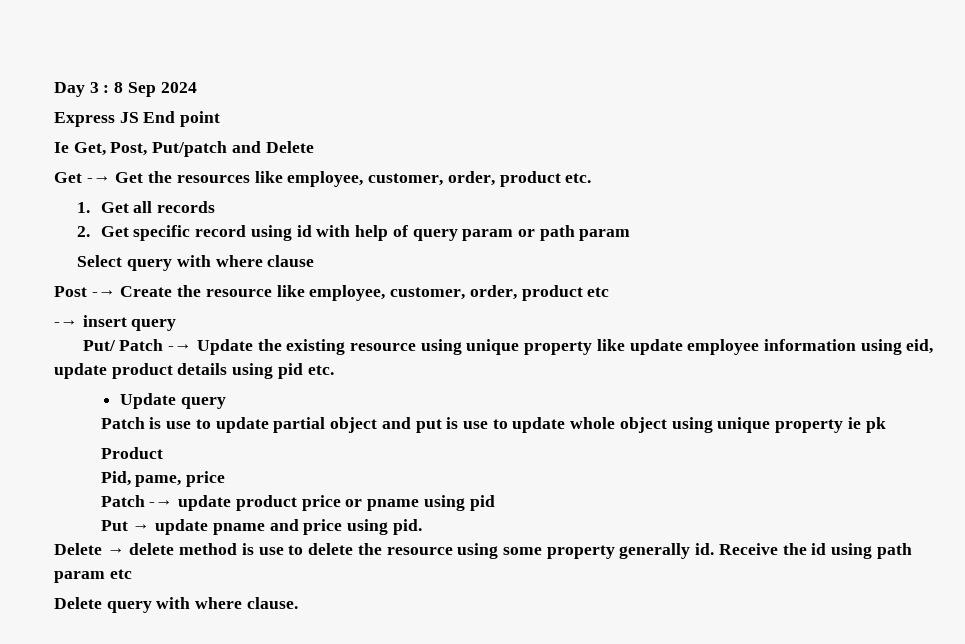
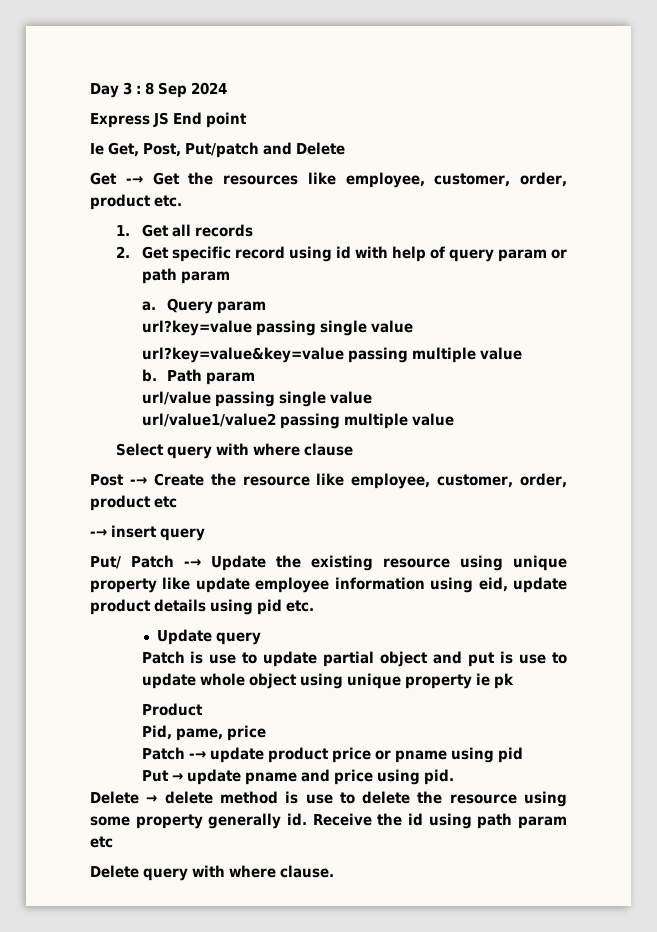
(631, 235) none -> [141,298,267,314] [141,320,413,336] [141,347,522,363] [141,369,256,385] [141,391,372,407] [141,413,454,429] // a. Query param // url?key=value passing single value // url?key=value&key=value passing multiple value // b. Path param // url/value passing single value // url/value1/value2 passing multiple value

